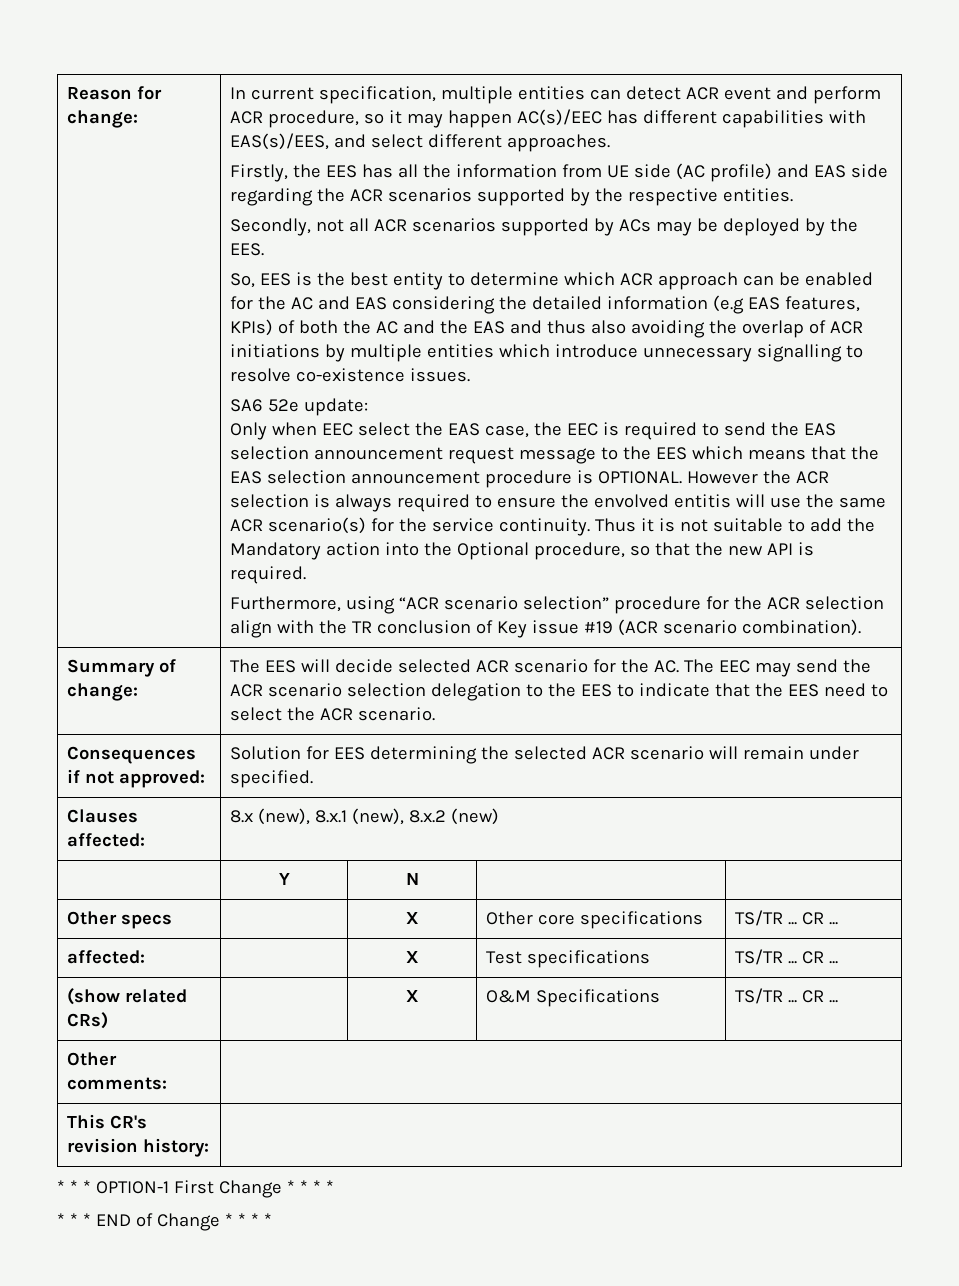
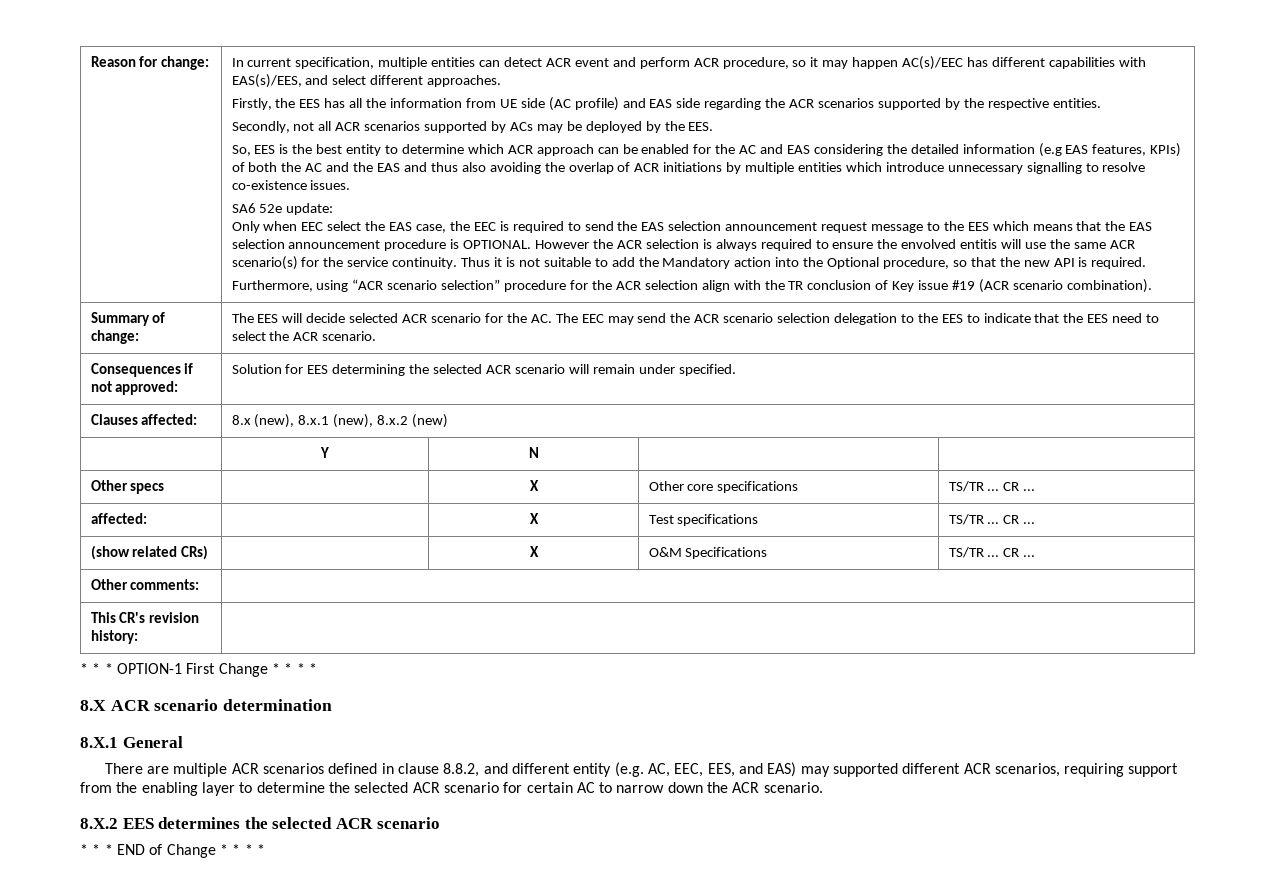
(334, 1186) none -> [80,699,333,711] [80,736,183,748] [104,762,1179,777] [80,782,823,796] [80,817,440,829] // 8.X ACR scenario determination // 8.X.1 General // There are multiple ACR scenarios defined in clause 8.8.2, and different entity (e.g. AC, EEC, EES, and EAS) may supported different ACR scenarios, requiring support from the enabling layer to determine the selected ACR scenario for certain AC to narrow down the ACR scenario. // 8.X.2 EES determines the selected ACR scenario

